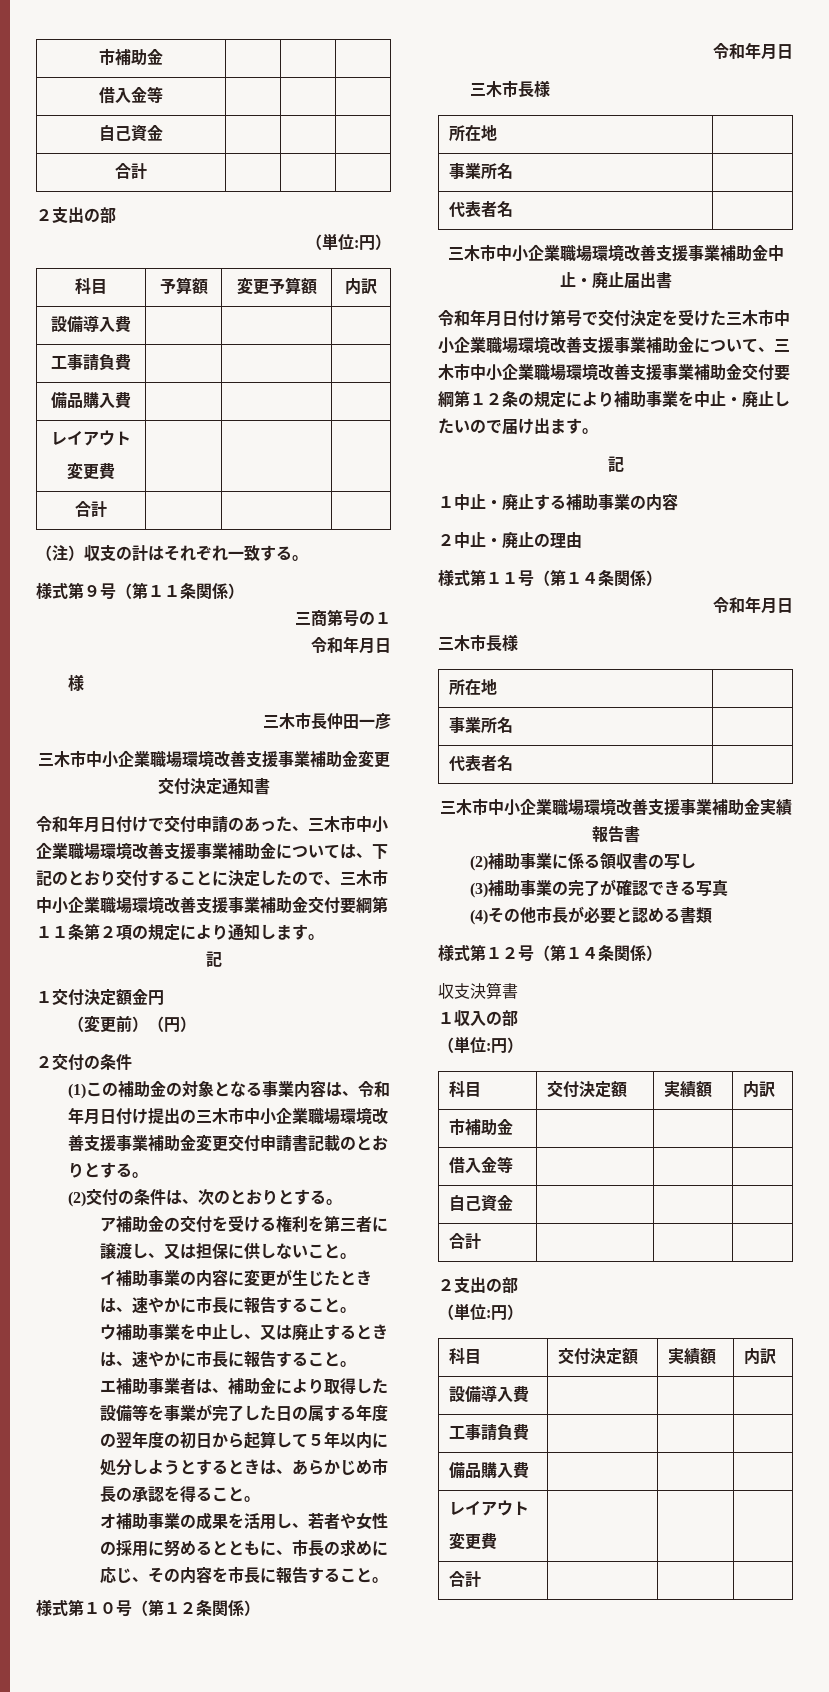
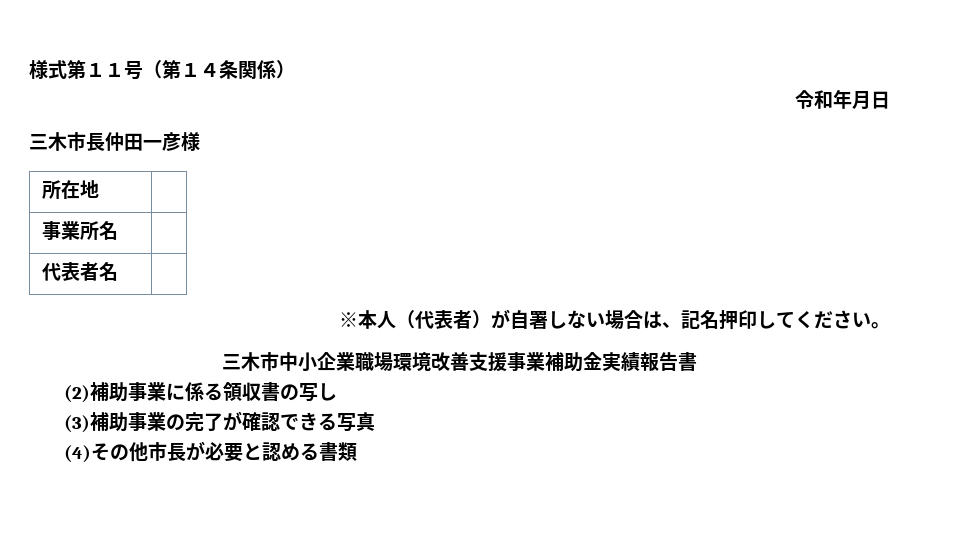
[99,48,163,66] [99,86,163,104] [99,124,163,142] [115,163,147,180] [36,206,116,224] [306,233,391,250] [75,278,107,294] [159,277,208,295] [236,277,317,295] [345,278,377,295] [51,315,131,333] [51,353,131,371] [51,392,131,409] [51,430,131,446] [67,462,115,480] [75,501,107,518] [36,544,308,562] [36,582,244,600] [295,609,391,627] [311,636,391,654] [67,674,84,691] [263,712,391,730] [37,750,390,768] [157,777,270,795] [36,815,388,833] [36,842,388,860] [36,869,388,887] [36,896,388,914] [36,923,324,941] [205,951,222,967] [36,988,164,1006] [67,1015,196,1033] [36,1053,132,1071] [67,1080,390,1099] [67,1107,388,1125] [67,1134,388,1152] [67,1162,148,1178] [67,1188,342,1207] [99,1215,388,1233] [99,1243,356,1260] [99,1269,372,1287] [99,1296,356,1314] [99,1323,388,1341] [99,1350,356,1368] [99,1377,388,1395] [99,1404,388,1422] [99,1431,388,1449] [99,1458,388,1476] [99,1486,260,1502] [99,1512,388,1530] [99,1539,388,1557] [99,1566,388,1584] [36,1599,260,1617] [713,42,793,60] [469,80,550,97] [448,124,497,142] [448,162,513,180] [448,201,513,218] [447,244,784,262] [559,271,672,289] [438,309,790,327] [438,336,790,354] [438,363,790,381] [438,390,790,408] [438,418,598,435] [607,456,624,472] [438,493,678,511] [438,532,582,549] 市補助金 | | | // 借入金等 | | | // 自己資金 | | | // 合計 | | | // ２支出の部 // （単位:円） // 科目 | 予算額 | 変更予算額 | 内訳 // 設備導入費 | | | // 工事請負費 | | | // 備品購入費 | | | // レイアウト // 変更費 | | | // 合計 | | | // （注）収支の計はそれぞれ一致する。 // 様式第９号（第１１条関係） // 三商第号の１ // 令和年月日 // 様 // 三木市長仲田一彦 // 三木市中小企業職場環境改善支援事業補助金変更交付決定通知書 // 令和年月日付けで交付申請のあった、三木市中小企業職場環境改善支援事業補助金については、下記のとおり交付することに決定したので、三木市中小企業職場環境改善支援事業補助金交付要綱第１１条第２項の規定により通知します。 // 記 // １交付決定額金円 // （変更前）（円） // ２交付の条件 // (1)この補助金の対象となる事業内容は、令和年月日付け提出の三木市中小企業職場環境改善支援事業補助金変更交付申請書記載のとおりとする。 // (2)交付の条件は、次のとおりとする。 // ア補助金の交付を受ける権利を第三者に譲渡し、又は担保に供しないこと。 // イ補助事業の内容に変更が生じたときは、速やかに市長に報告すること。 // ウ補助事業を中止し、又は廃止するときは、速やかに市長に報告すること。 // エ補助事業者は、補助金により取得した設備等を事業が完了した日の属する年度の翌年度の初日から起算して５年以内に処分しようとするときは、あらかじめ市長の承認を得ること。 // オ補助事業の成果を活用し、若者や女性の採用に努めるとともに、市長の求めに応じ、その内容を市長に報告すること。 // 様式第１０号（第１２条関係） // 令和年月日 // 三木市長様 // 所在地 | // 事業所名 | // 代表者名 | // 三木市中小企業職場環境改善支援事業補助金中止・廃止届出書 // 令和年月日付け第号で交付決定を受けた三木市中小企業職場環境改善支援事業補助金について、三木市中小企業職場環境改善支援事業補助金交付要綱第１２条の規定により補助事業を中止・廃止したいので届け出ます。 // 記 // １中止・廃止する補助事業の内容 // ２中止・廃止の理由 // -> (29, 69) none
[502,634,518,651] [448,678,497,696] [448,716,513,734] [448,755,513,772] 様 // 所在地 | // 事業所名 | // 代表者名 | -> [105,132,200,151] [41,180,99,199] [41,221,118,240] [41,262,118,281] [339,309,890,330] 仲田一彦様 // 所在地 | // 事業所名 | // 代表者名 | // ※本人（代表者）が自署しない場合は、記名押印してください。
[438,944,662,962] [438,982,518,999] [438,1010,518,1026] [438,1036,523,1053] [448,1081,481,1097] [546,1081,627,1098] [663,1081,712,1098] [742,1081,775,1098] [448,1118,513,1136] [448,1156,513,1174] [448,1194,513,1212] [448,1233,481,1250] [438,1276,518,1294] [438,1303,523,1320] [448,1348,481,1364] [557,1348,638,1365] [667,1348,716,1365] [743,1348,776,1365] [448,1385,529,1403] [448,1423,529,1441] [448,1462,529,1479] [448,1500,529,1516] [448,1532,497,1550] [448,1571,481,1588] // 様式第１２号（第１４条関係） // 収支決算書 // １収入の部 // （単位:円） // 科目 | 交付決定額 | 実績額 | 内訳 // 市補助金 | | | // 借入金等 | | | // 自己資金 | | | // 合計 | | | // ２支出の部 // （単位:円） // 科目 | 交付決定額 | 実績額 | 内訳 // 設備導入費 | | | // 工事請負費 | | | // 備品購入費 | | | // レイアウト // 変更費 | | | // 合計 | | | -> (358, 451) none

